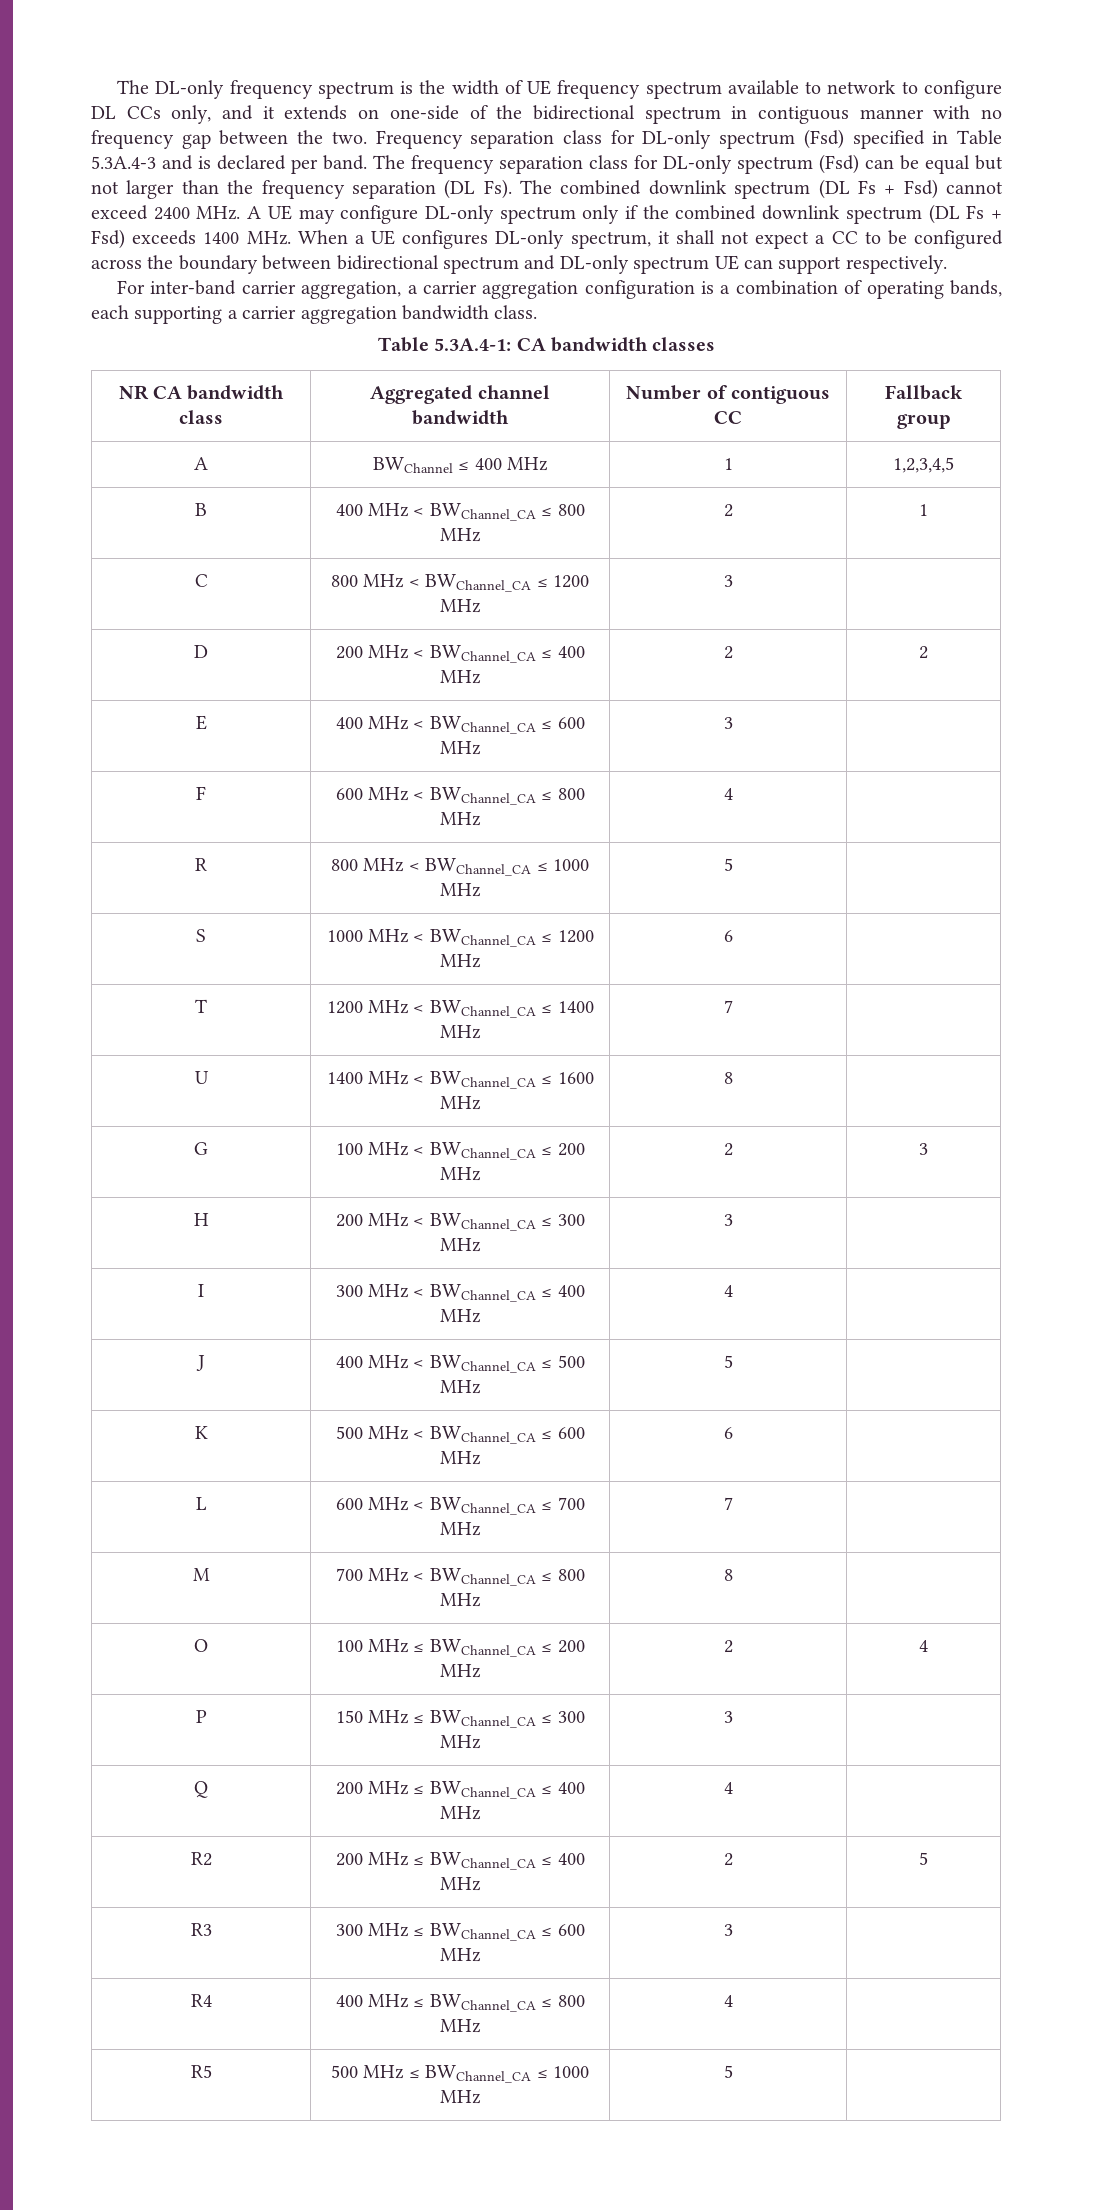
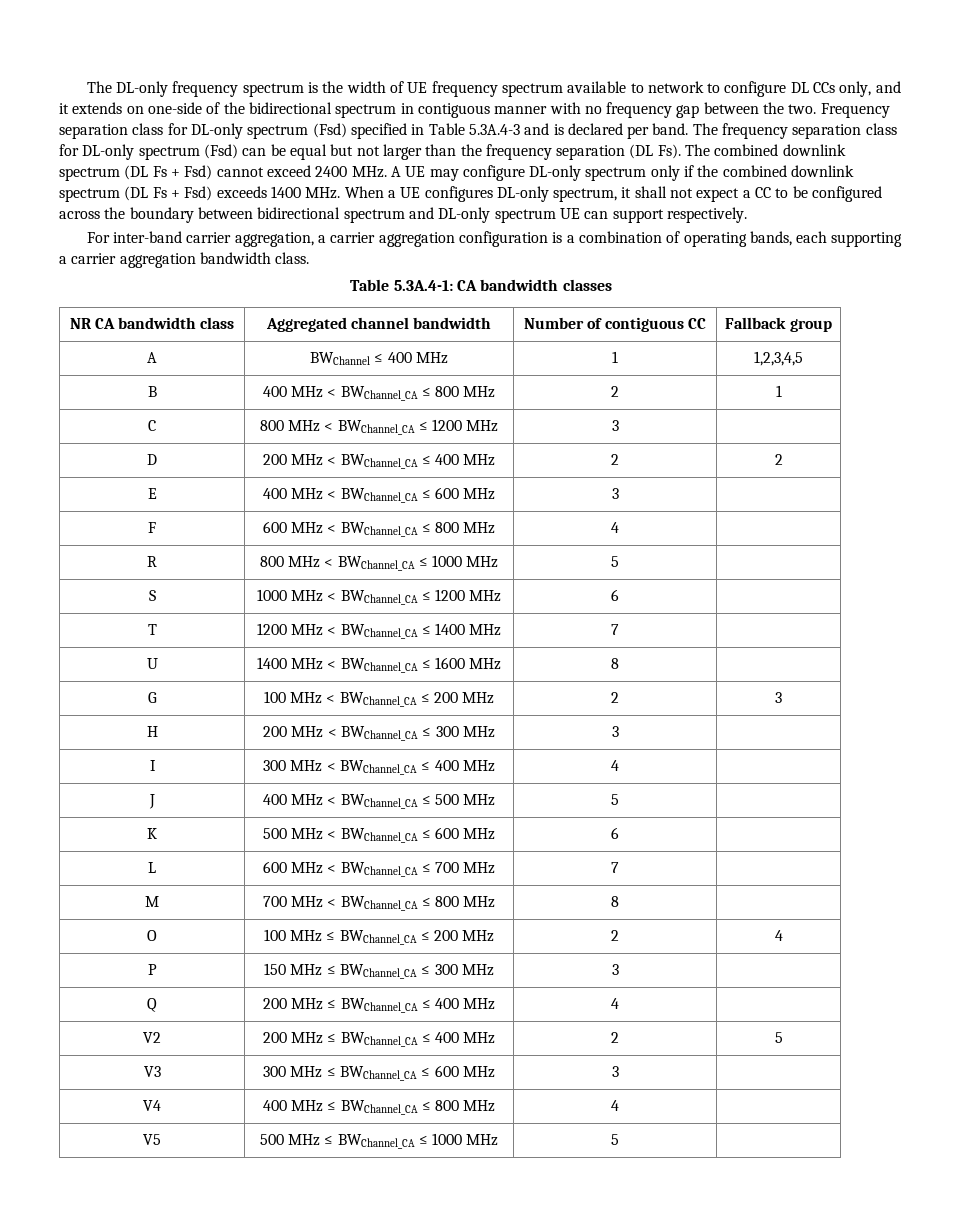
[190,1852,212,1866] R2 -> [143,1032,161,1043] V2
[190,1923,212,1936] R3 -> [143,1066,161,1077] V3
[190,1994,212,2007] R4 -> [143,1100,161,1111] V4
[190,2065,212,2078] R5 -> [143,1134,161,1145] V5

